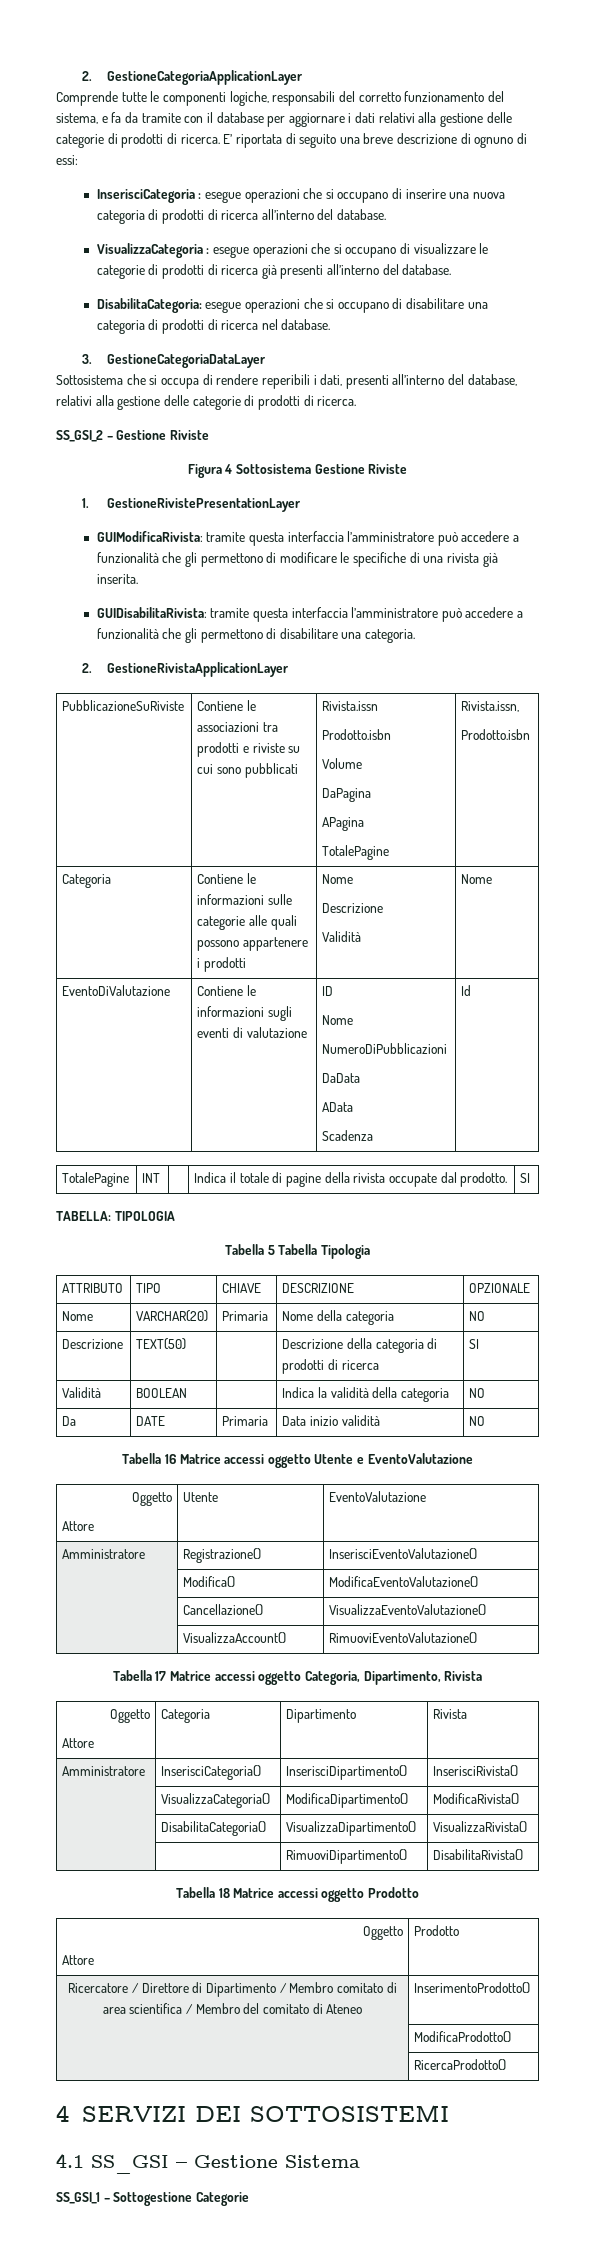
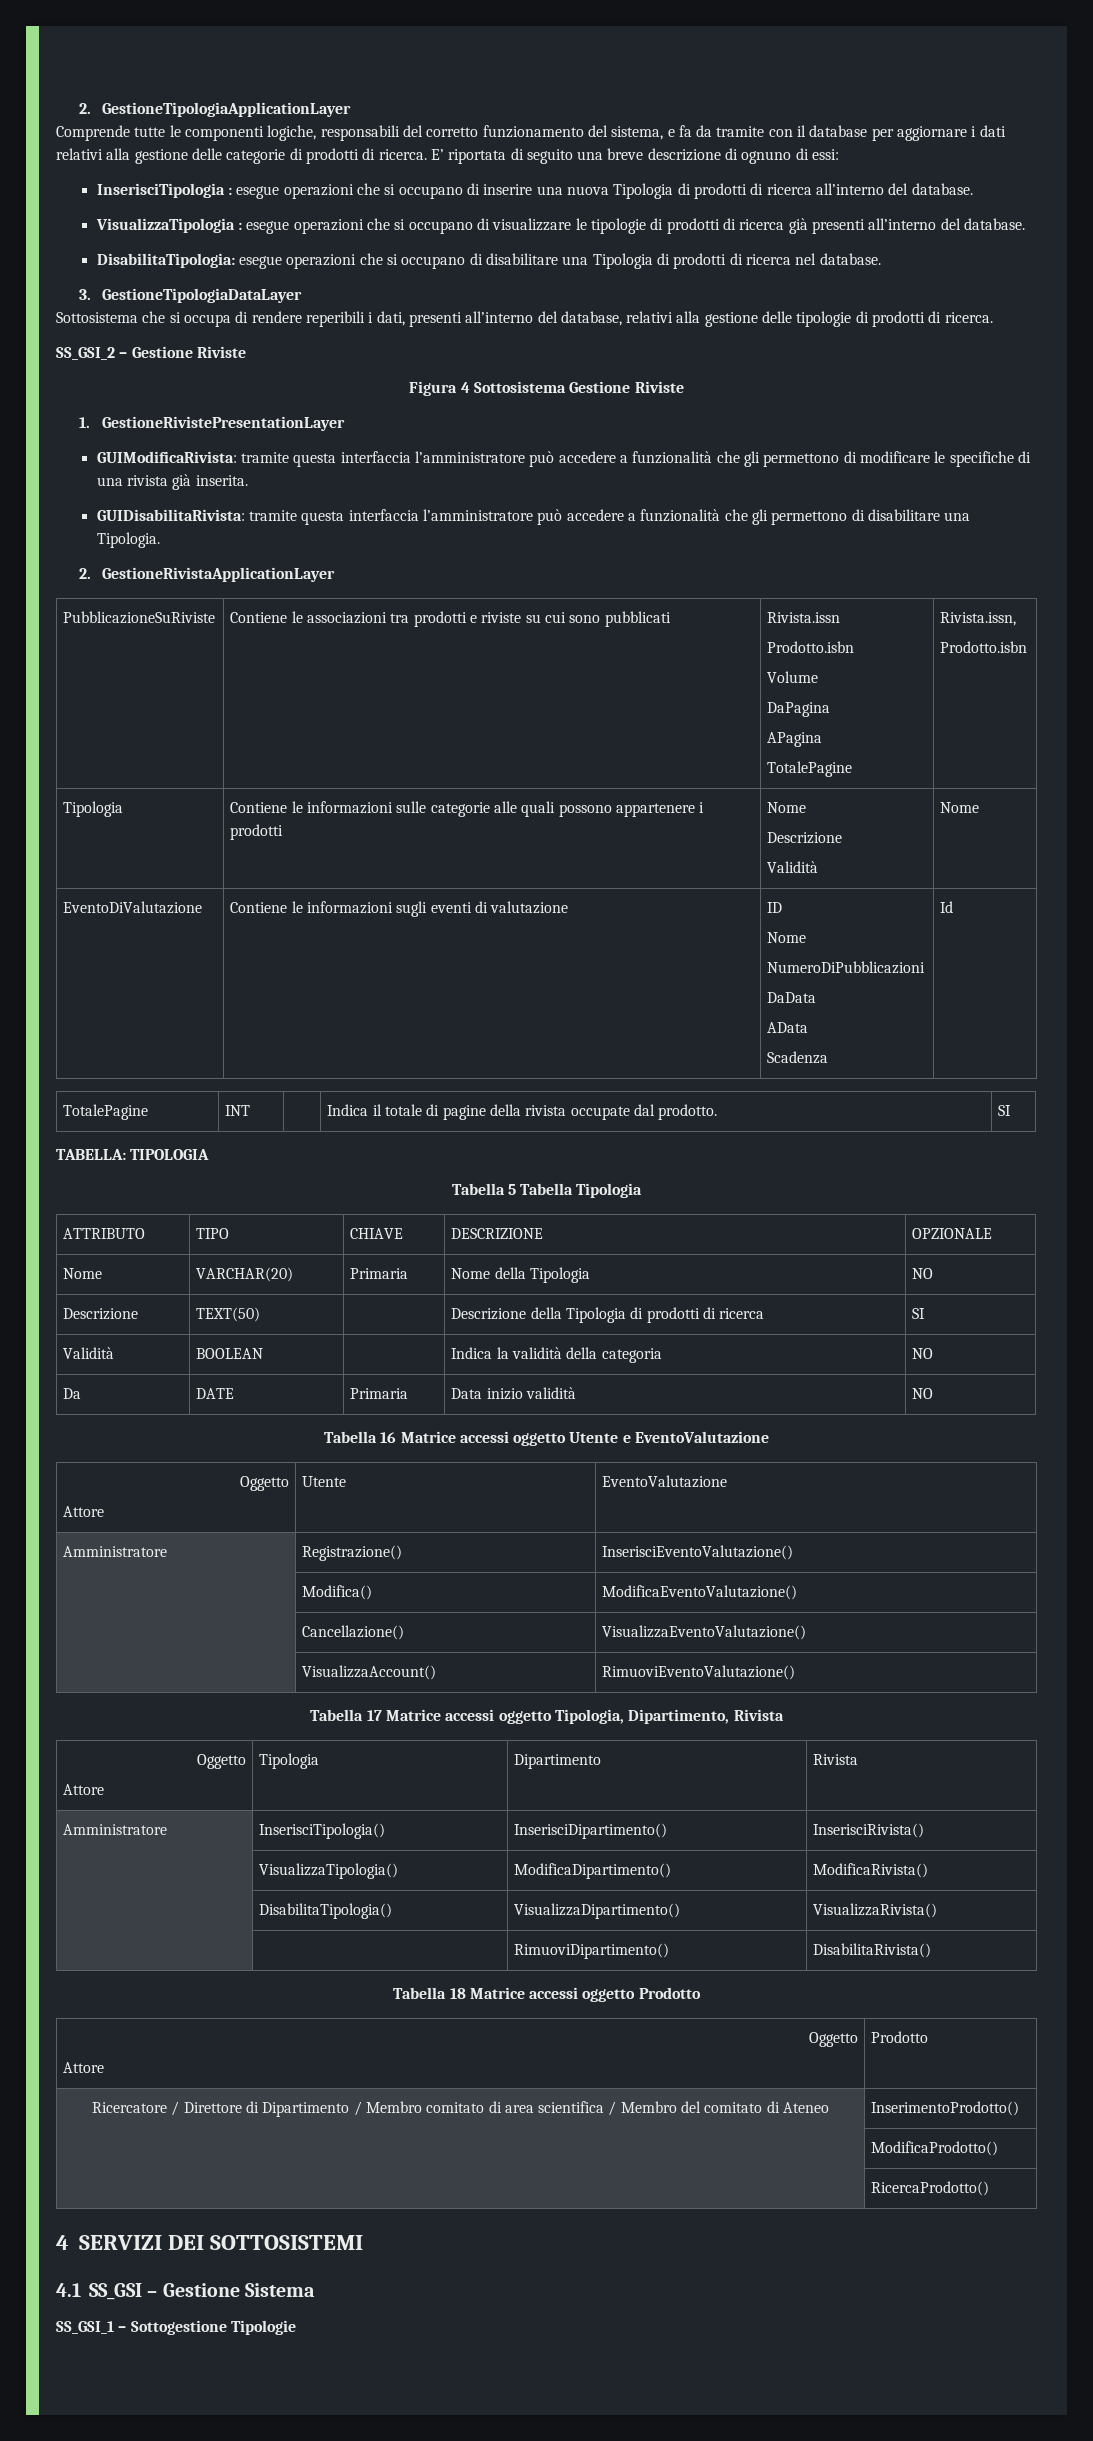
[81,70,304,85] 2. GestioneCategoriaApplicationLayer -> [79,102,352,117] 2. GestioneTipologiaApplicationLayer
[96,189,195,203] InserisciCategoria -> [96,183,225,198] InserisciTipologia
[96,210,145,224] categoria -> [613,183,674,199] Tipologia
[96,243,203,258] VisualizzaCategoria -> [95,218,235,233] VisualizzaTipologia
[96,265,145,279] categorie -> [591,218,647,234] tipologie
[96,298,202,313] DisabilitaCategoria: -> [96,253,235,268] DisabilitaTipologia:
[96,320,145,334] categoria -> [592,253,653,269] Tipologia
[107,354,267,368] GestioneCategoriaDataLayer -> [102,288,303,303] GestioneTipologiaDataLayer
[192,396,241,410] categorie -> [796,311,852,327] tipologie
[365,629,416,643] categoria. -> [96,532,160,548] Tipologia.
[62,874,112,888] Categoria -> [63,801,124,817] Tipologia
[345,1311,394,1325] categoria -> [530,1267,591,1283] Tipologia
[375,1339,424,1353] categoria -> [566,1307,627,1323] Tipologia
[304,1671,360,1685] Categoria, -> [554,1709,624,1724] Tipologia,
[161,1709,211,1723] Categoria -> [259,1753,320,1769] Tipologia
[161,1765,262,1780] InserisciCategoria() -> [259,1823,386,1839] InserisciTipologia()
[161,1793,271,1808] VisualizzaCategoria() -> [259,1863,399,1879] VisualizzaTipologia()
[161,1821,267,1836] DisabilitaCategoria() -> [259,1903,393,1919] DisabilitaTipologia()
[195,2192,249,2206] Categorie -> [230,2320,296,2335] Tipologie

